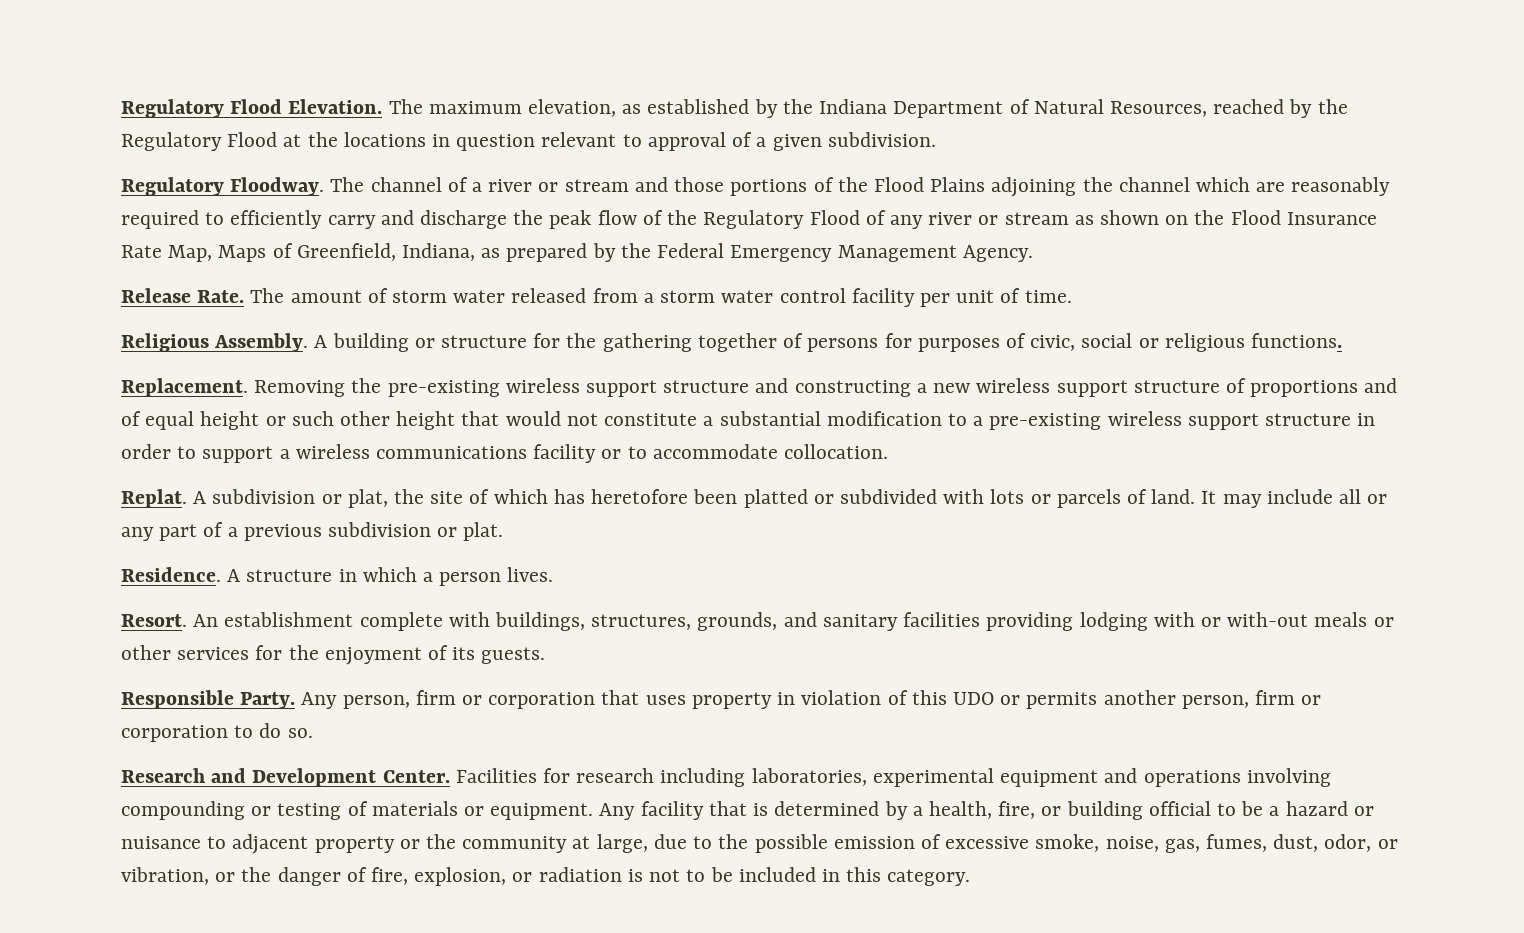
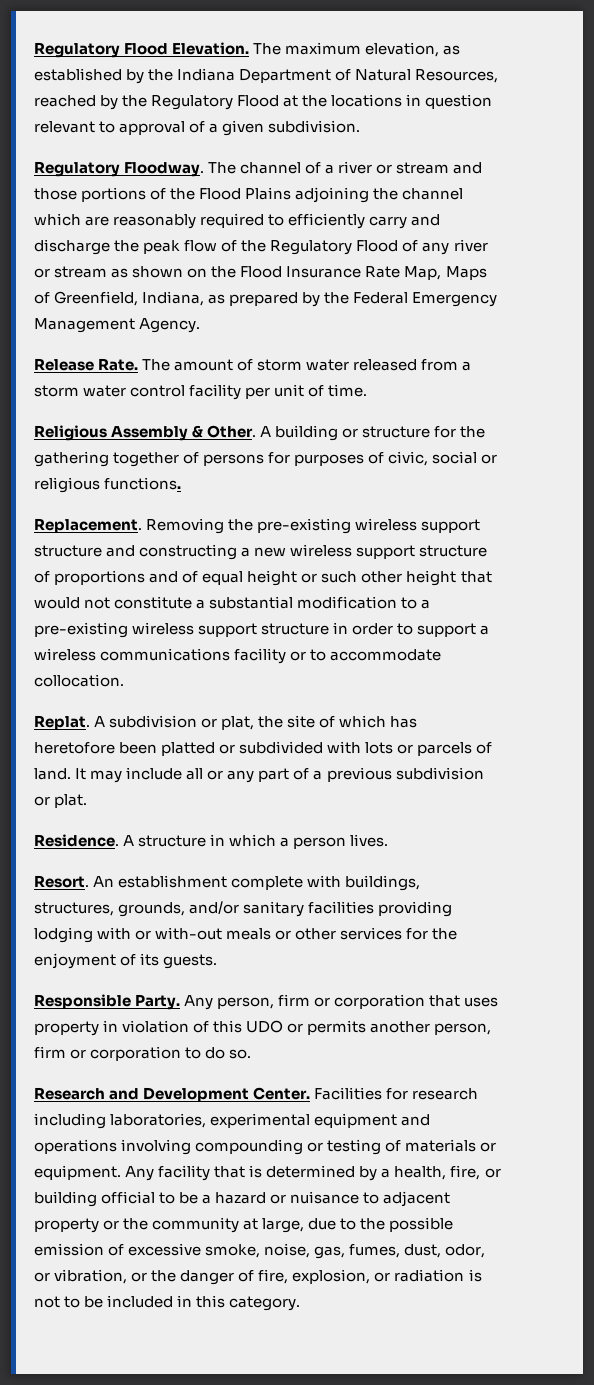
[214,333,309,352] Assembly. -> [111,425,257,441] Assembly & Other.
[783,612,817,627] and -> [189,901,240,914] and/or

